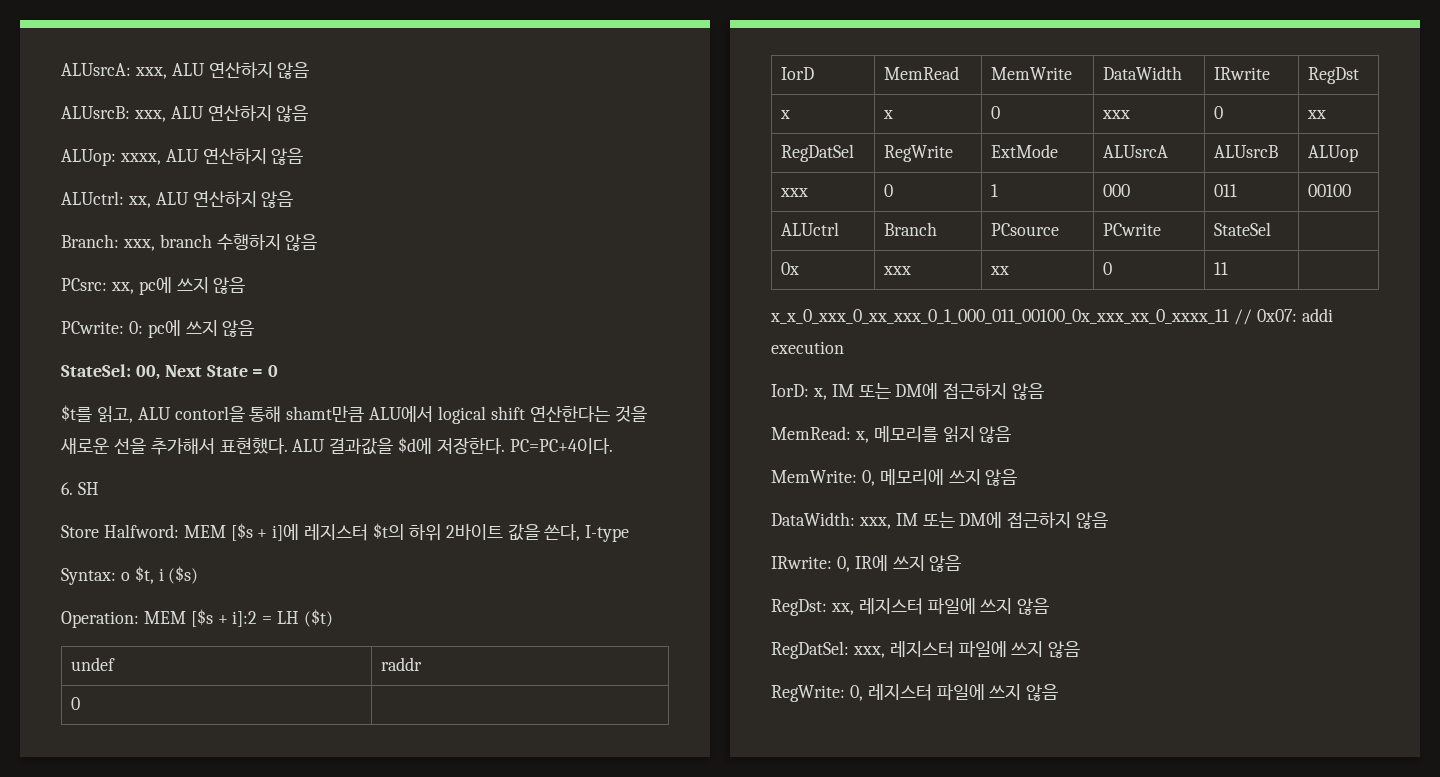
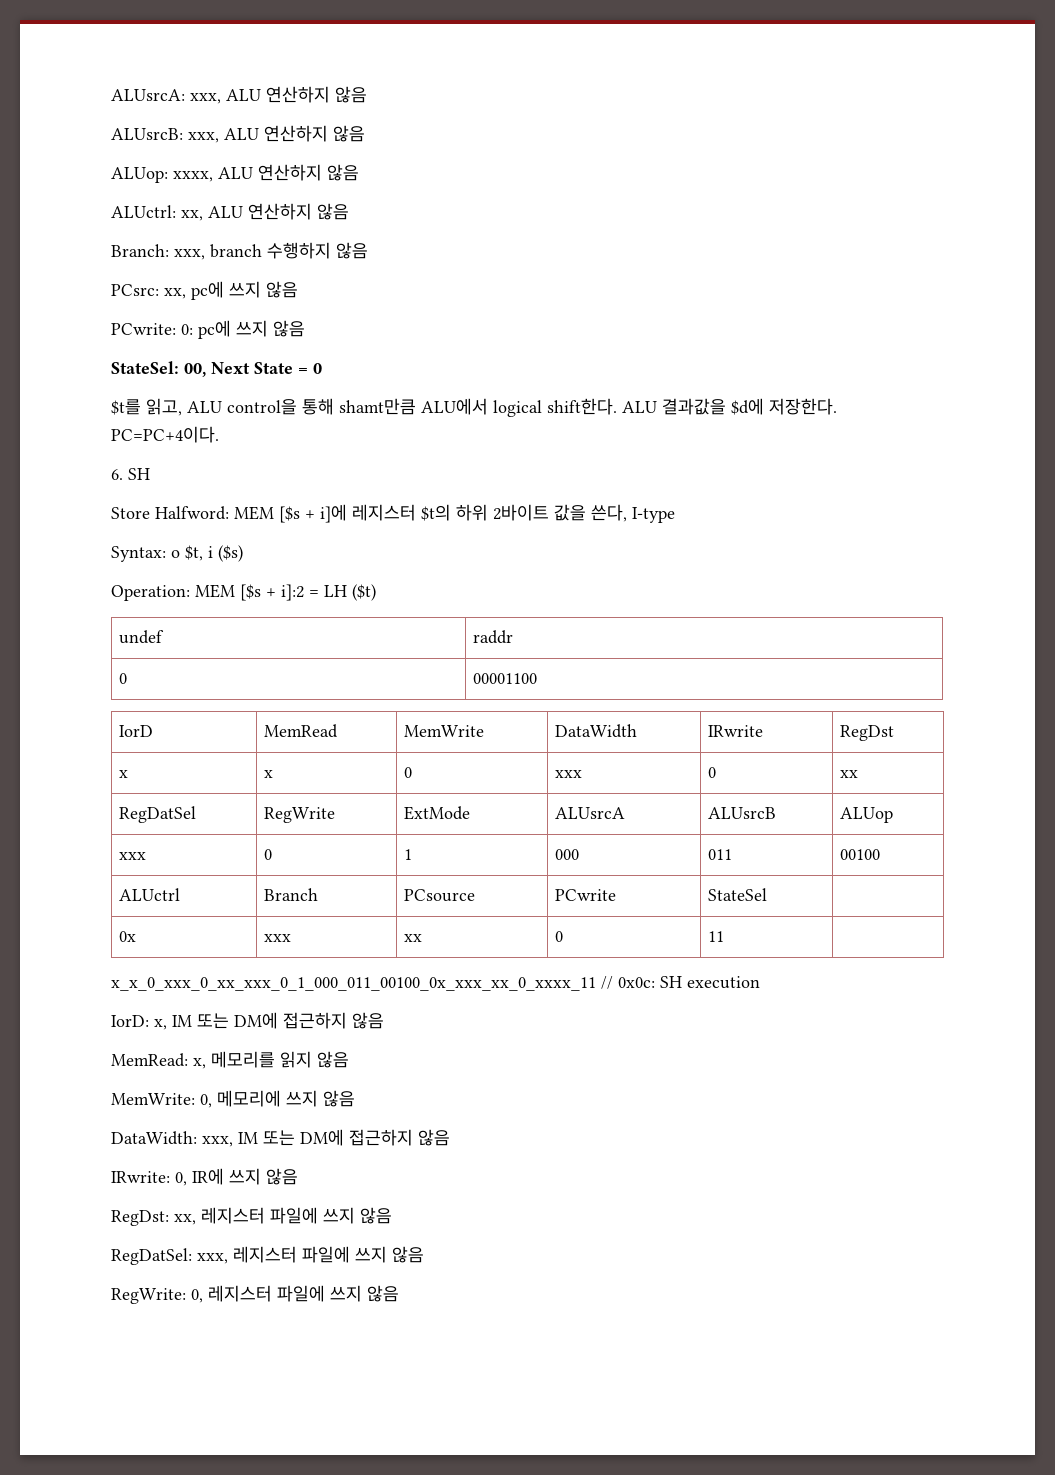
[174,406,245,422] contorl을 -> [227,399,297,415] control을
[490,406,647,422] [60,437,288,455] shift 연산한다는 것을 새로운 선을 추가해서 표현했다. -> [547,398,617,415] shift한다.
(81, 703) none -> [473,673,538,684] 00001100
[1256,308,1333,322] 0x07: addi -> [618,976,682,988] 0x0c: SH

